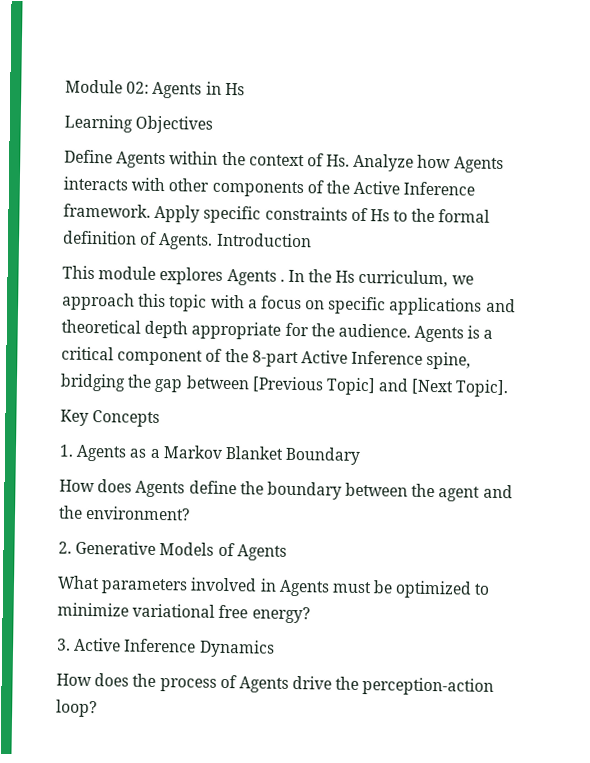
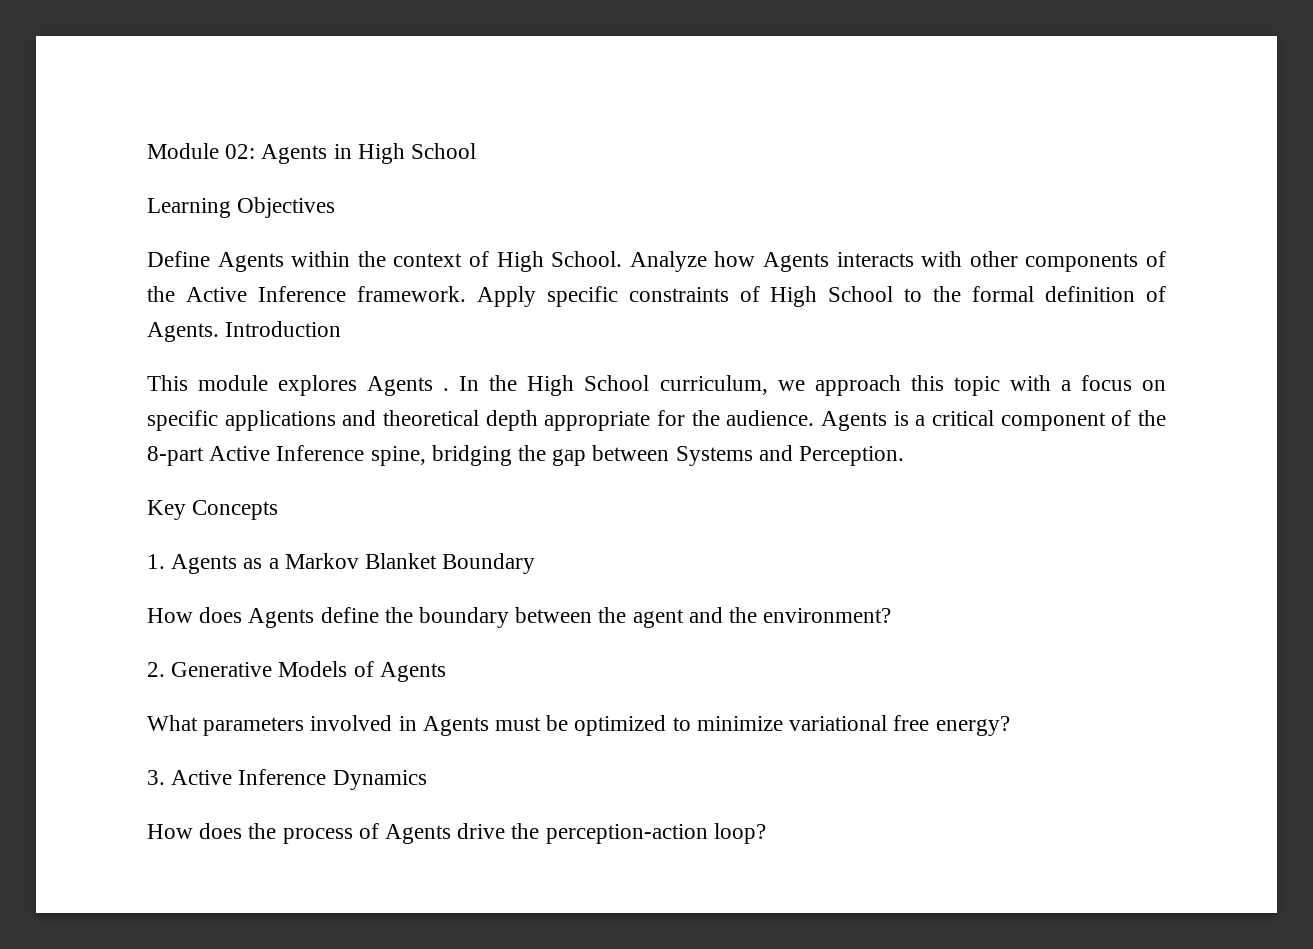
[224,82,245,96] Hs -> [357,143,477,164] High School
[326,154,351,167] Hs. -> [496,251,623,272] High School.
[369,209,390,222] Hs -> [770,286,894,307] High School
[335,270,356,283] Hs -> [527,375,650,396] High School
[251,376,510,398] [Previous Topic] and [Next Topic]. -> [675,445,905,466] Systems and Perception.

